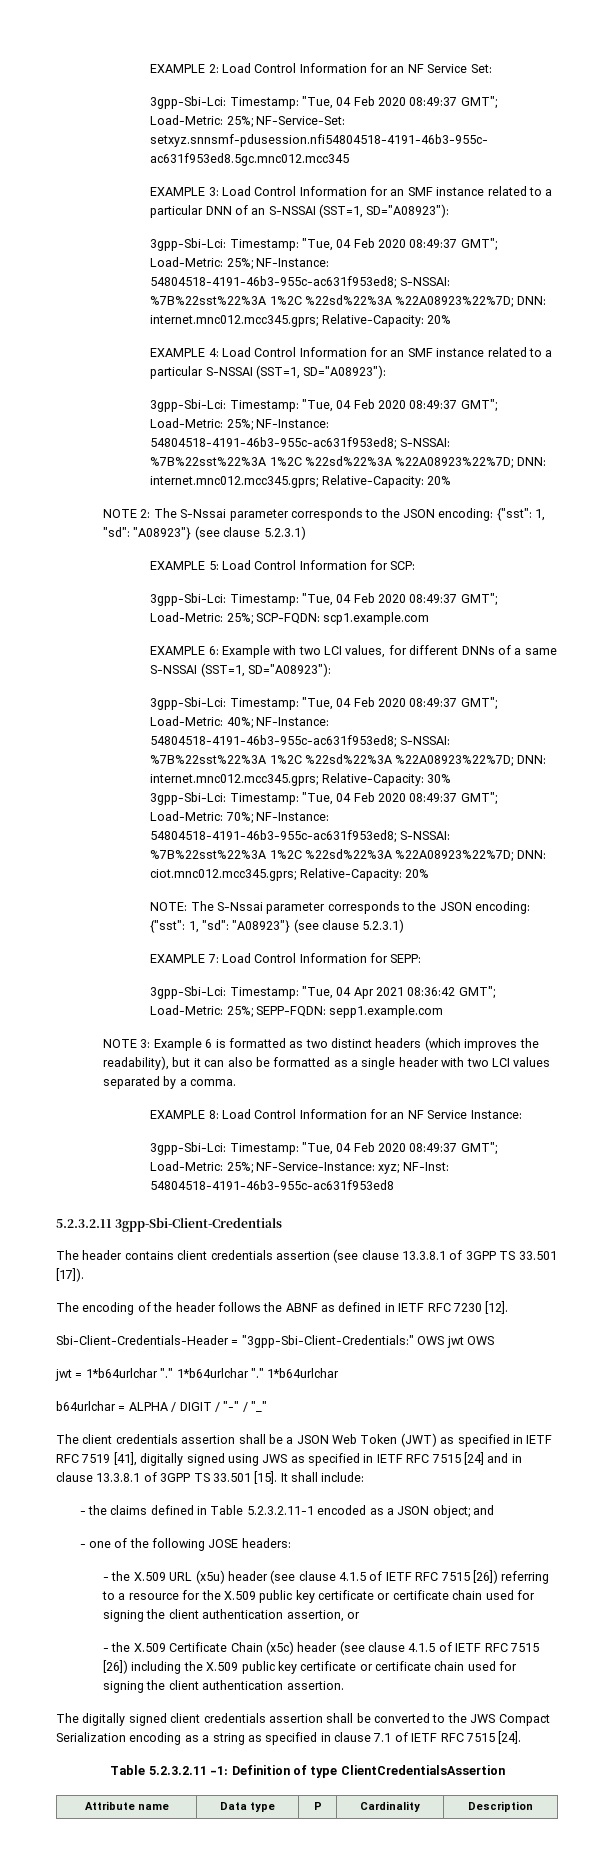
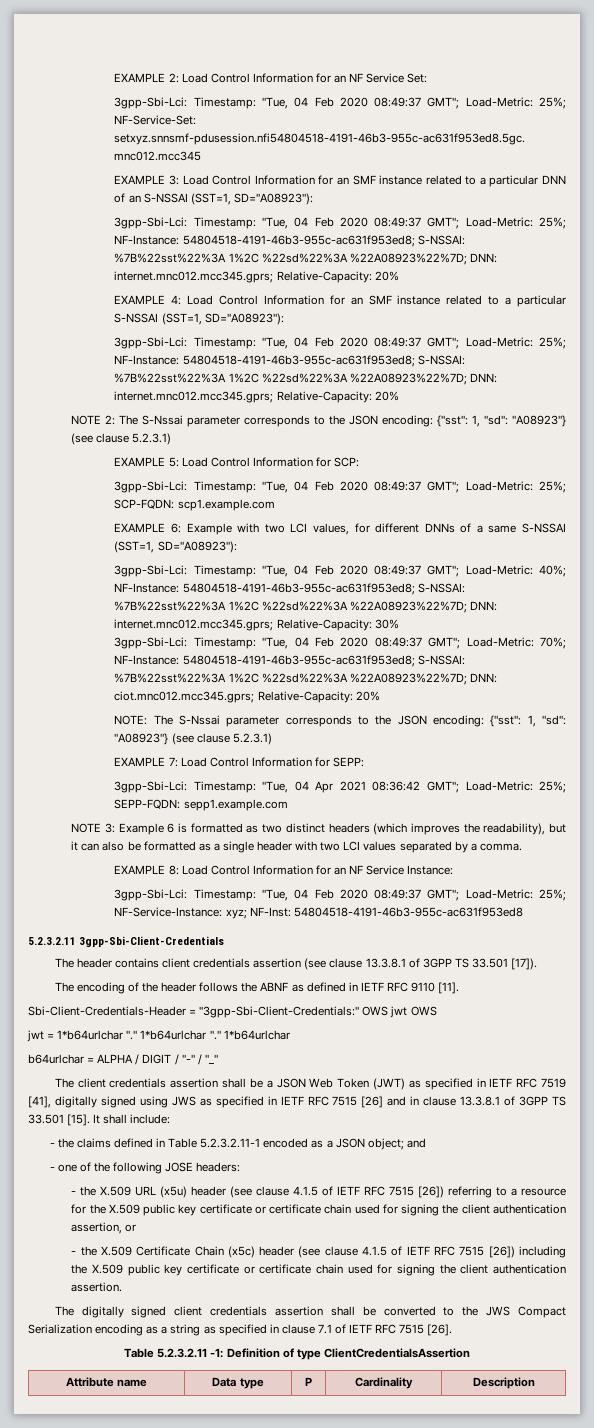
[452,1301,509,1314] 7230 [12]. -> [411,982,460,994] 9110 [11].
[463,1452,484,1465] [24] -> [361,1096,384,1108] [26]
[498,1731,522,1744] [24]. -> [427,1324,453,1336] [26].

